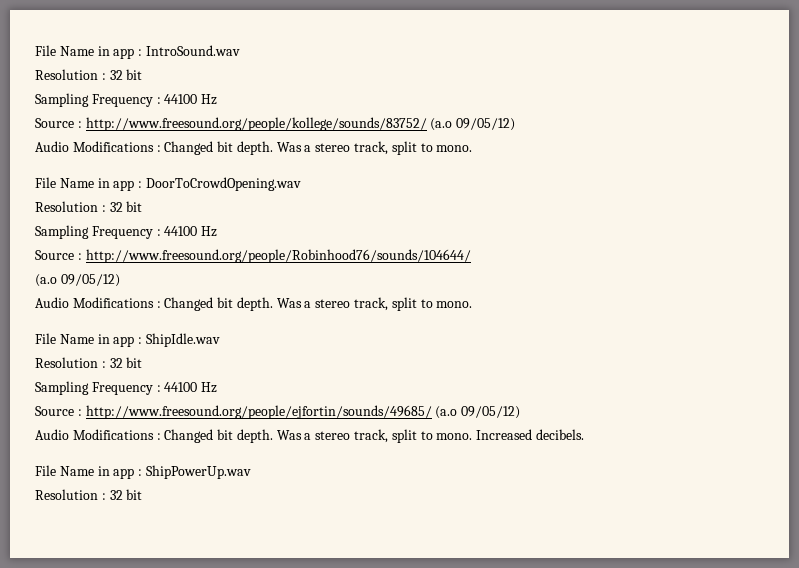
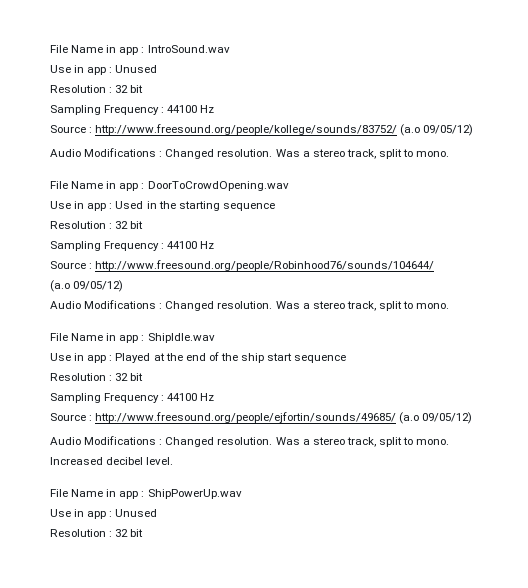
(240, 50) none -> [50,65,158,75] // Use in app : Unused
[217,141,273,155] bit depth. -> [217,149,273,157] resolution.
(301, 184) none -> [50,201,275,211] // Use in app : Used in the starting sequence
[217,297,273,311] bit depth. -> [217,301,273,309] resolution.
(220, 340) none -> [50,352,347,363] // Use in app : Played at the end of the ship start sequence
[217,429,273,443] bit depth. -> [217,437,273,445] resolution.
[535,429,584,440] decibels. -> [106,457,174,465] decibel level.
(251, 472) none -> [50,509,158,519] // Use in app : Unused

